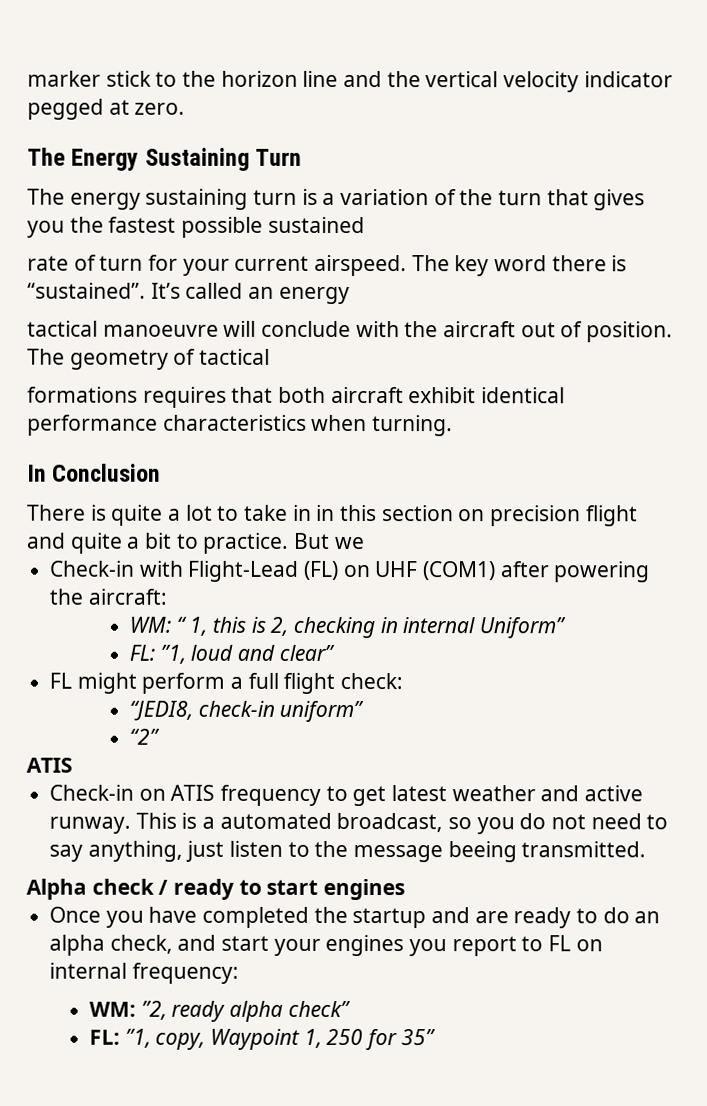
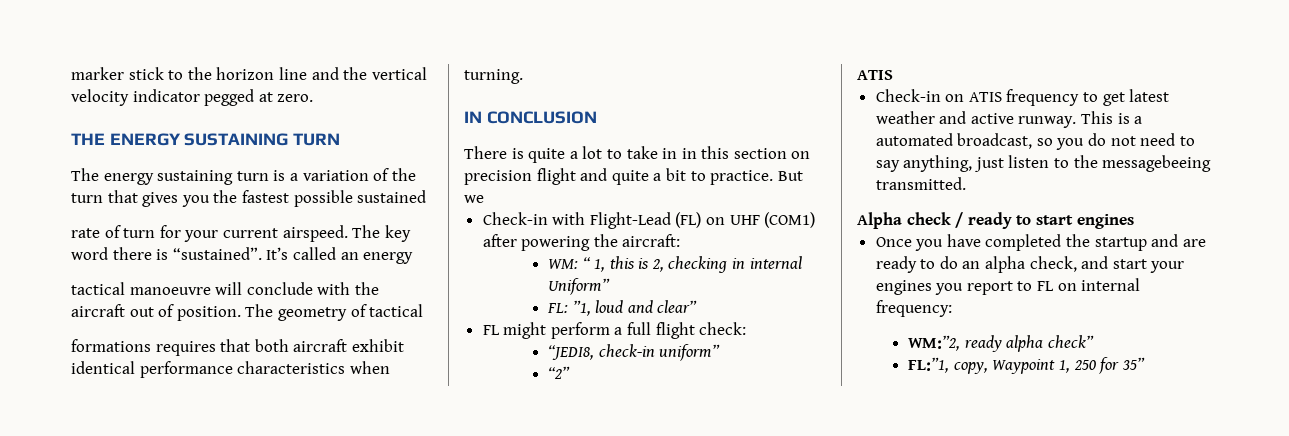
[27,147,303,171] The Energy Sustaining Turn -> [71,133,341,146] THE ENERGY SUSTAINING TURN
[27,463,162,482] In Conclusion -> [464,111,597,124] IN CONCLUSION
[353,841,517,863] message beeing -> [1102,155,1212,172] messagebeeing
[88,1000,167,1020] WM: ”2, -> [908,335,961,351] WM:”2,
[88,1028,151,1048] FL: ”1, -> [908,357,950,373] FL:”1,

